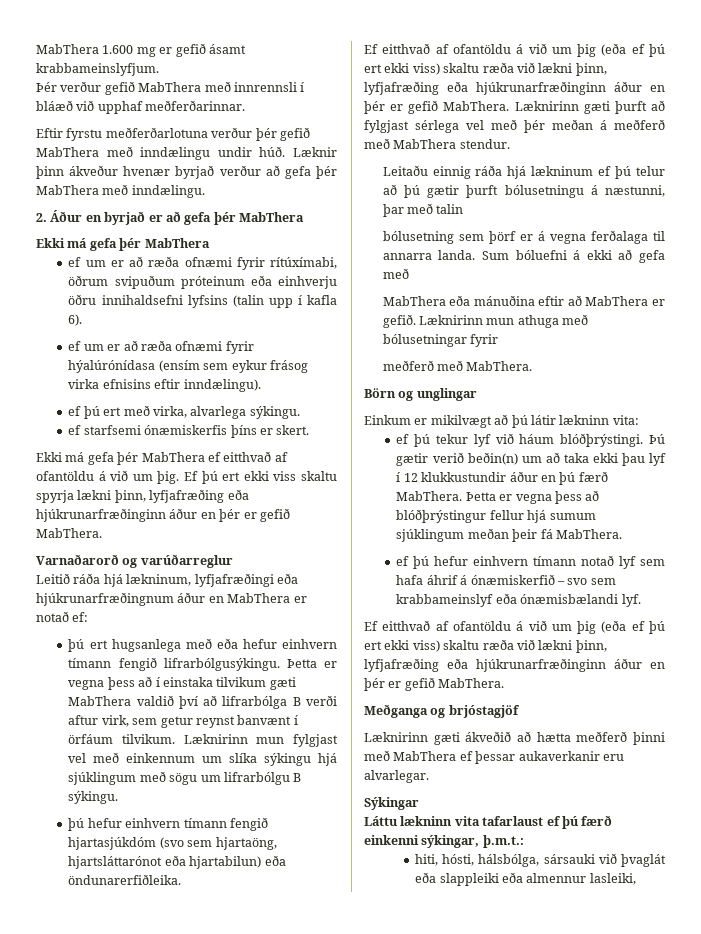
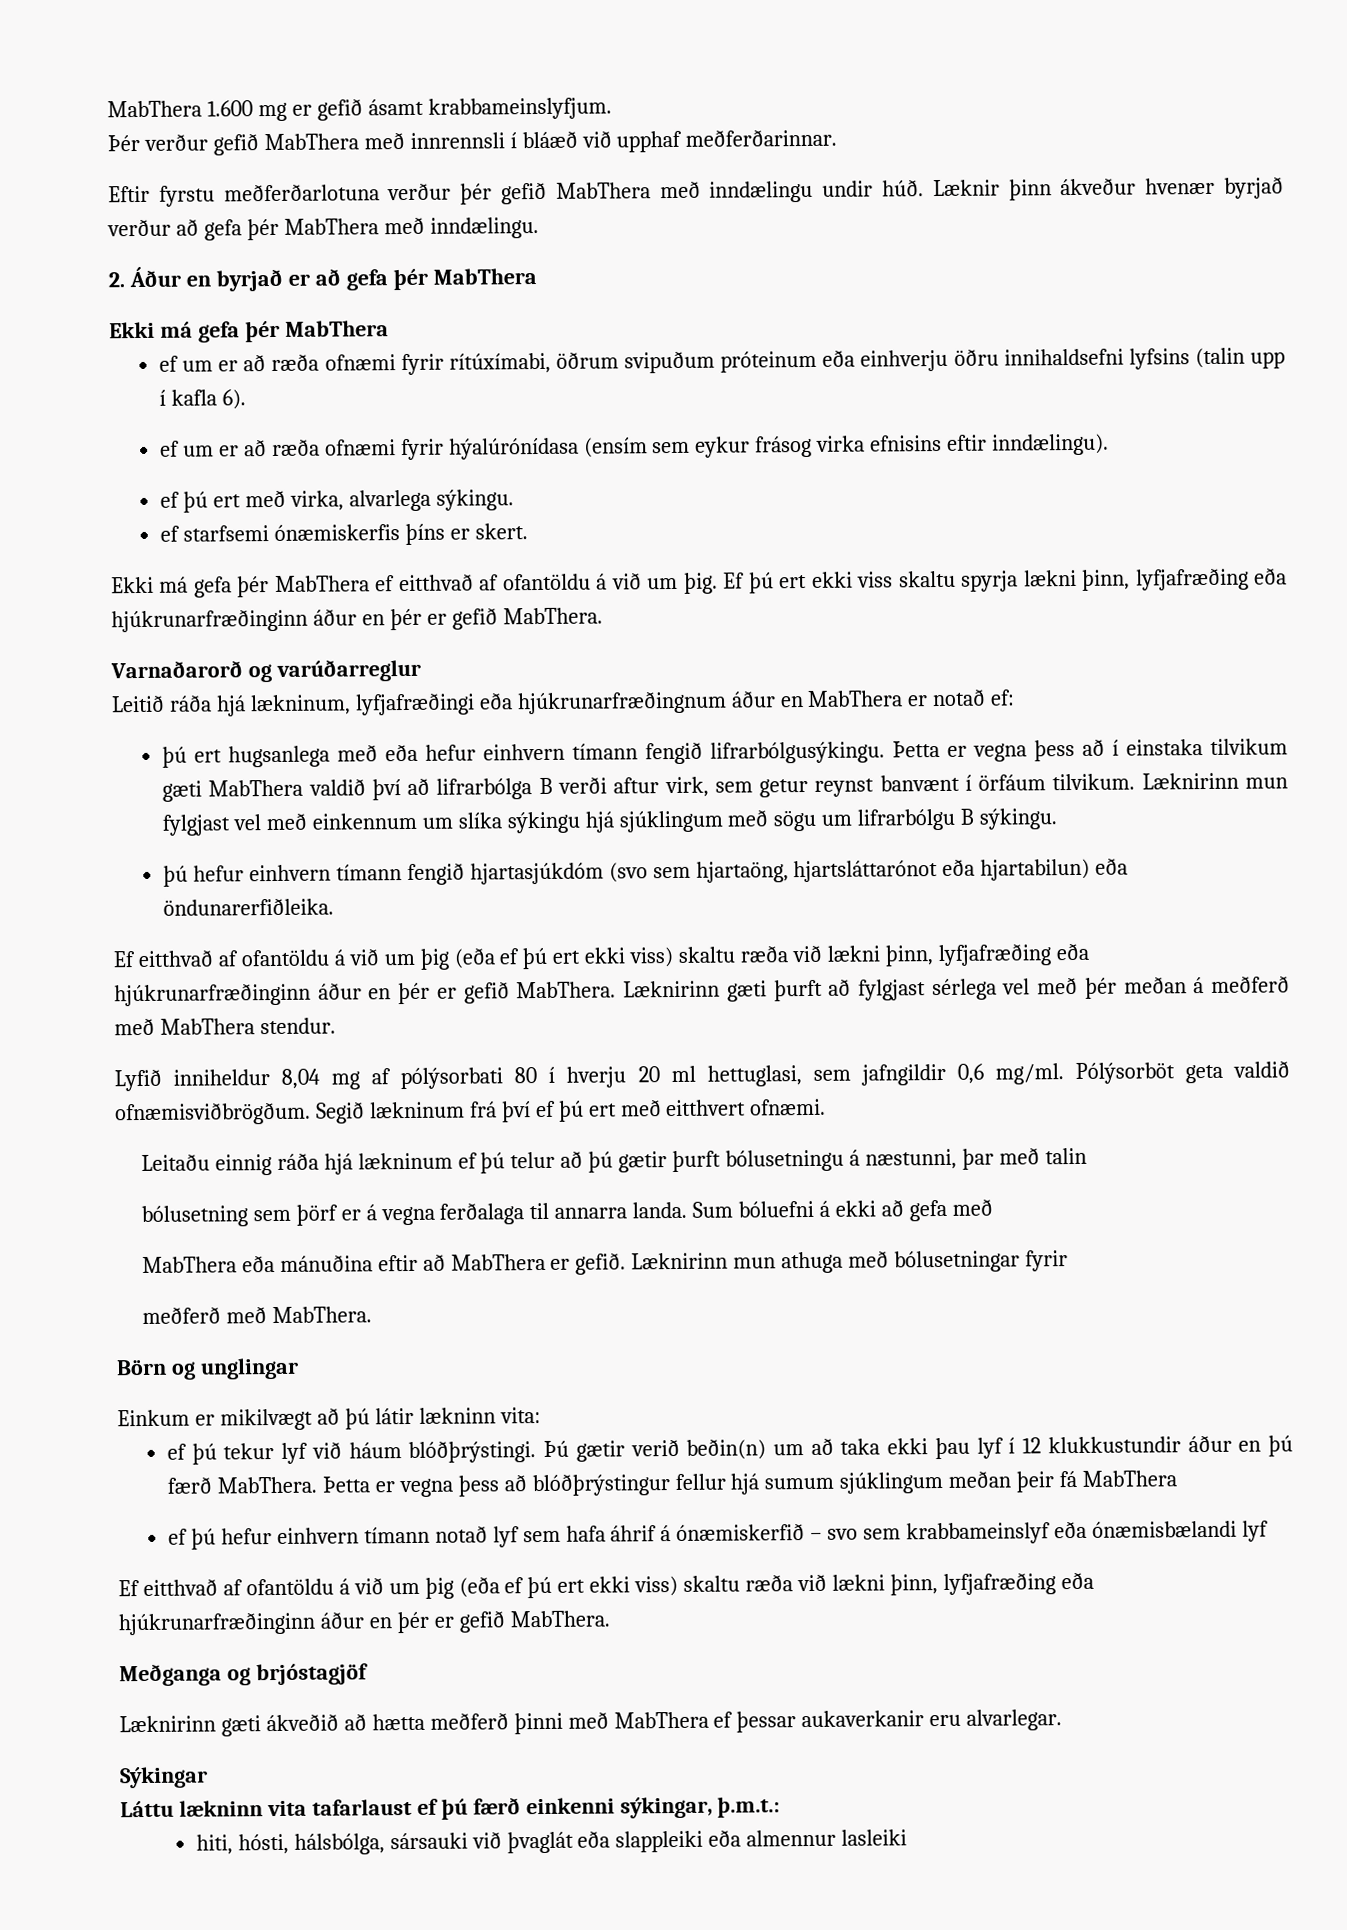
(510, 144) none -> [114,1060,1290,1092] [115,1098,827,1126] // Lyfið inniheldur 8,04 mg af pólýsorbati 80 í hverju 20 ml hettuglasi, sem jafngildir 0,6 mg/ml. Pólýsorböt geta valdið ofnæmisviðbrögðum. Segið lækninum frá því ef þú ert með eitthvert ofnæmi.
[555,529,622,539] MabThera. -> [1082,1470,1178,1487] MabThera
[621,594,641,607] lyf. -> [1241,1520,1269,1542] lyf
[589,873,636,885] lasleiki, -> [841,1829,908,1846] lasleiki

